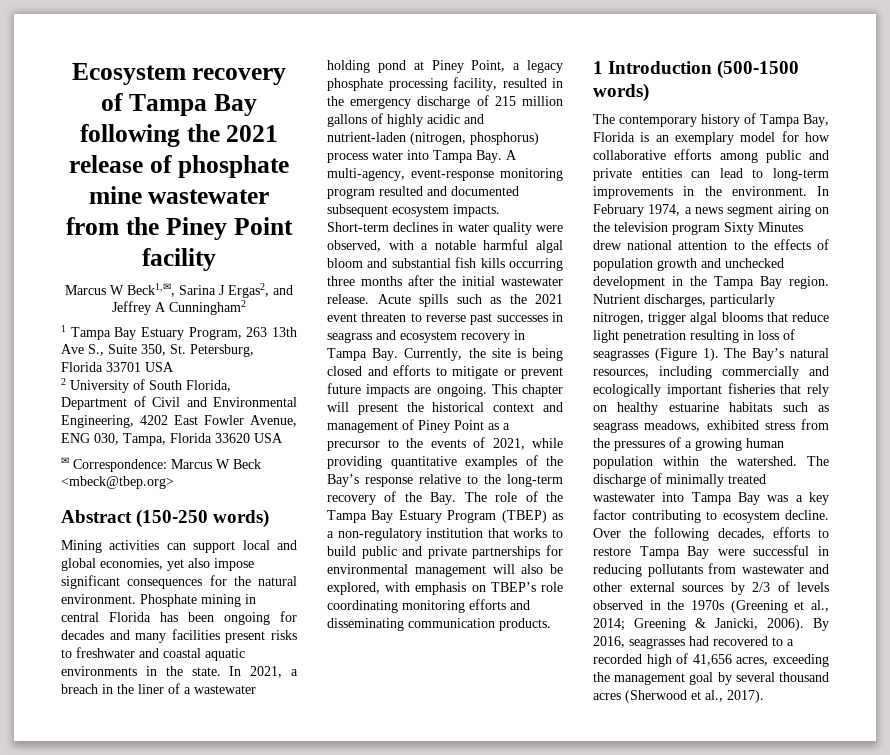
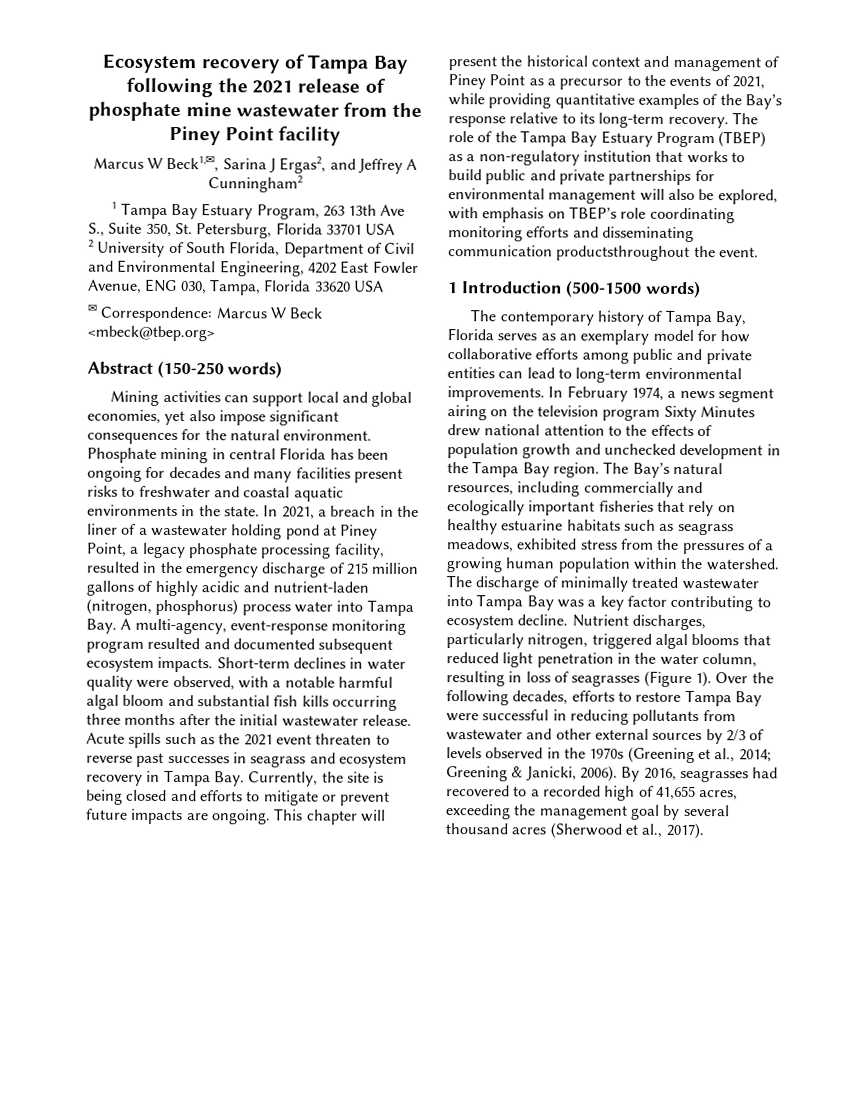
[484,474,563,487] [327,491,457,505] the long-term recovery of the Bay. -> [578,112,729,129] its long-term recovery.
[499,618,551,631] products. -> [556,245,759,261] productsthroughout the event.
[640,132,650,142] is -> [497,333,556,341] serves as
[593,186,807,199] improvements in the environment. -> [644,367,742,380] [447,386,545,402] environmental improvements.
[593,294,775,307] [593,312,829,325] [593,329,795,343] [593,348,719,361] Nutrient discharges, particularly nitrogen, trigger algal blooms that reduce light penetration resulting in loss of seagrasses (Figure 1). -> (600, 470) none
(829, 515) none -> [571,614,706,631] [446,633,771,649] [446,652,757,668] [446,670,712,688] Nutrient discharges, particularly nitrogen, triggered algal blooms that reduced light penetration in the water column, resulting in loss of seagrasses (Figure 1).
[692,654,732,666] 41,656 -> [655,785,696,801] 41,655

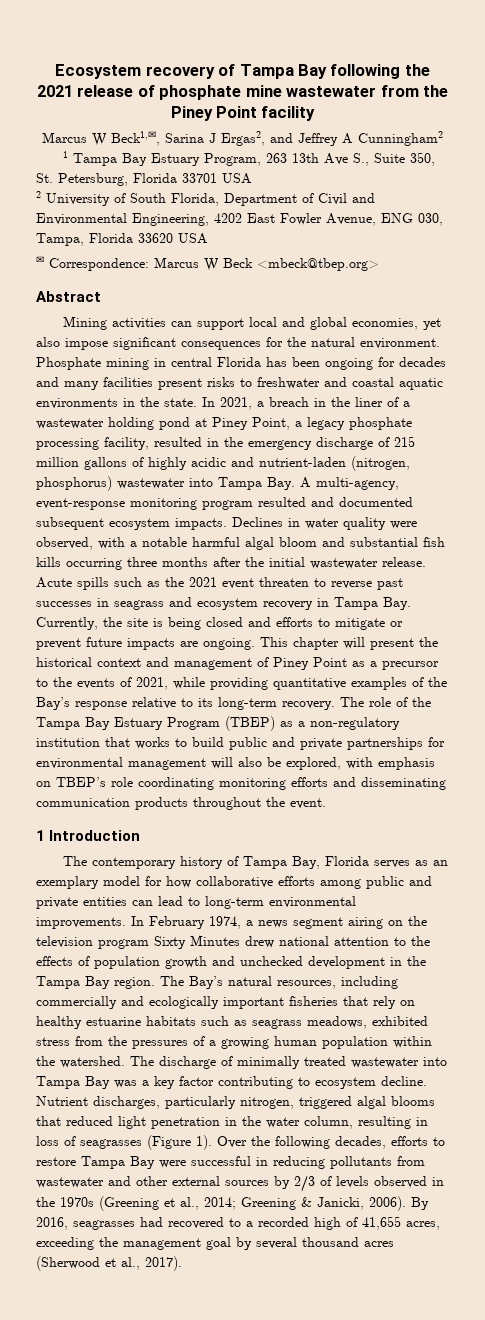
[156,360,283,379] (150-250 words) -> (101, 296) none
[241,601,333,616] process water -> [117,478,185,489] wastewater
[216,657,346,669] Short-term declines -> [232,517,283,527] Declines
[556,245,691,261] productsthroughout -> [135,797,261,810] products throughout
[566,280,702,299] (500-1500 words) -> (141, 835) none

